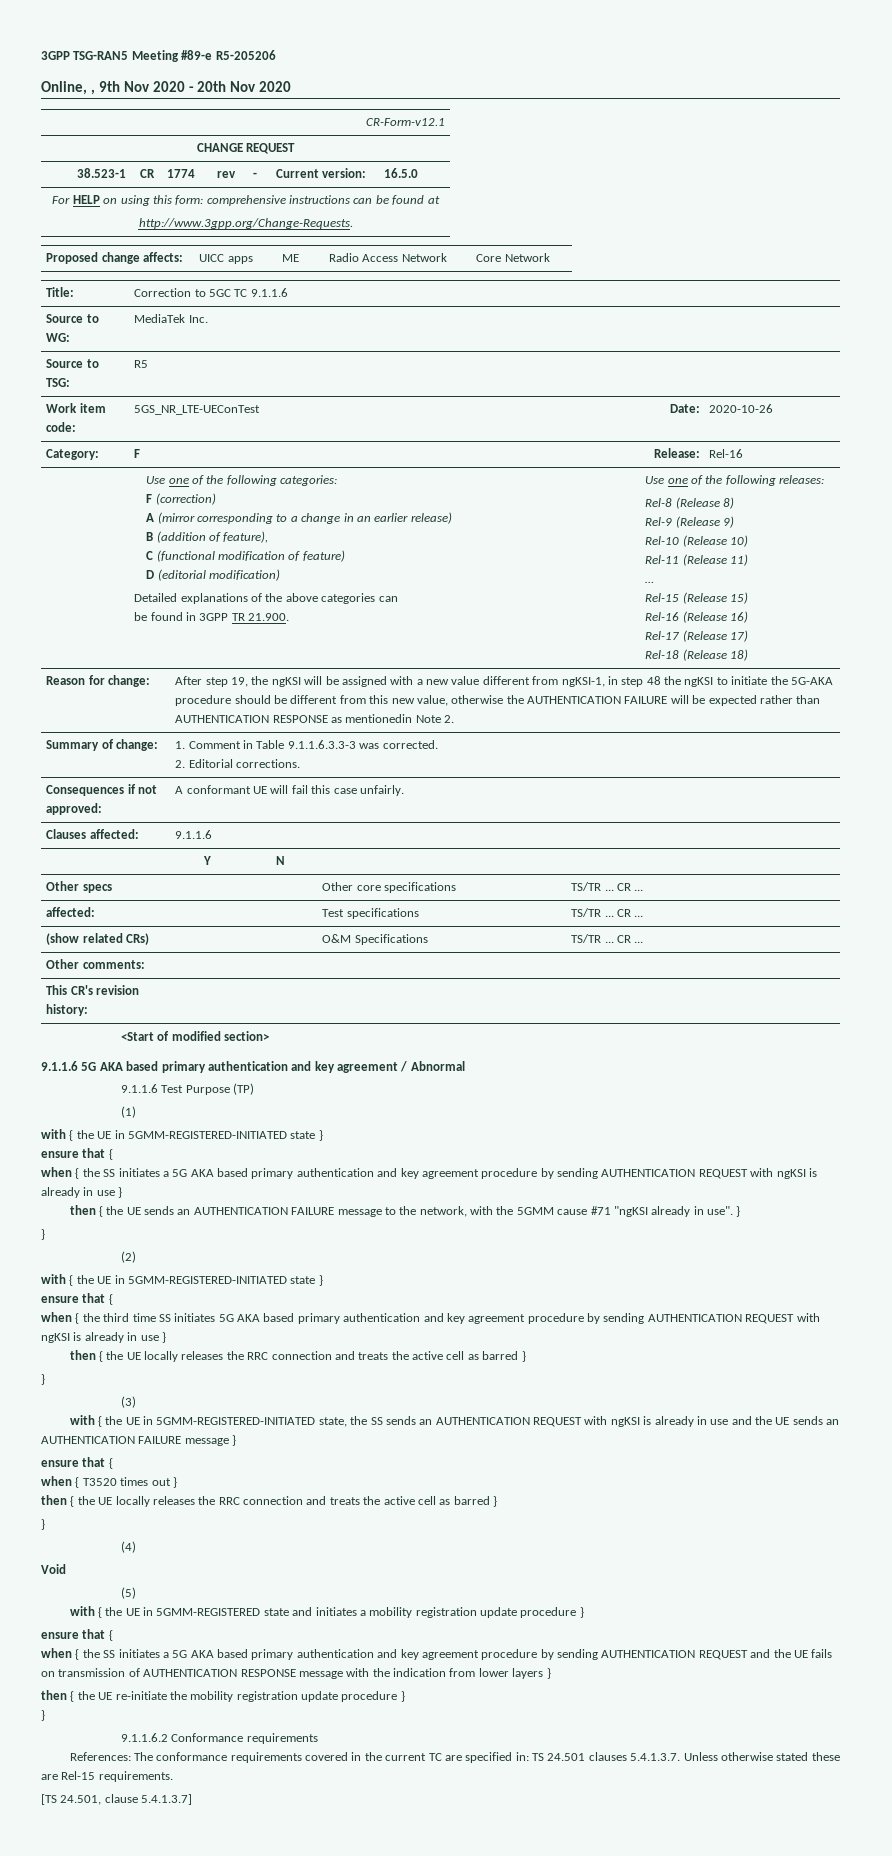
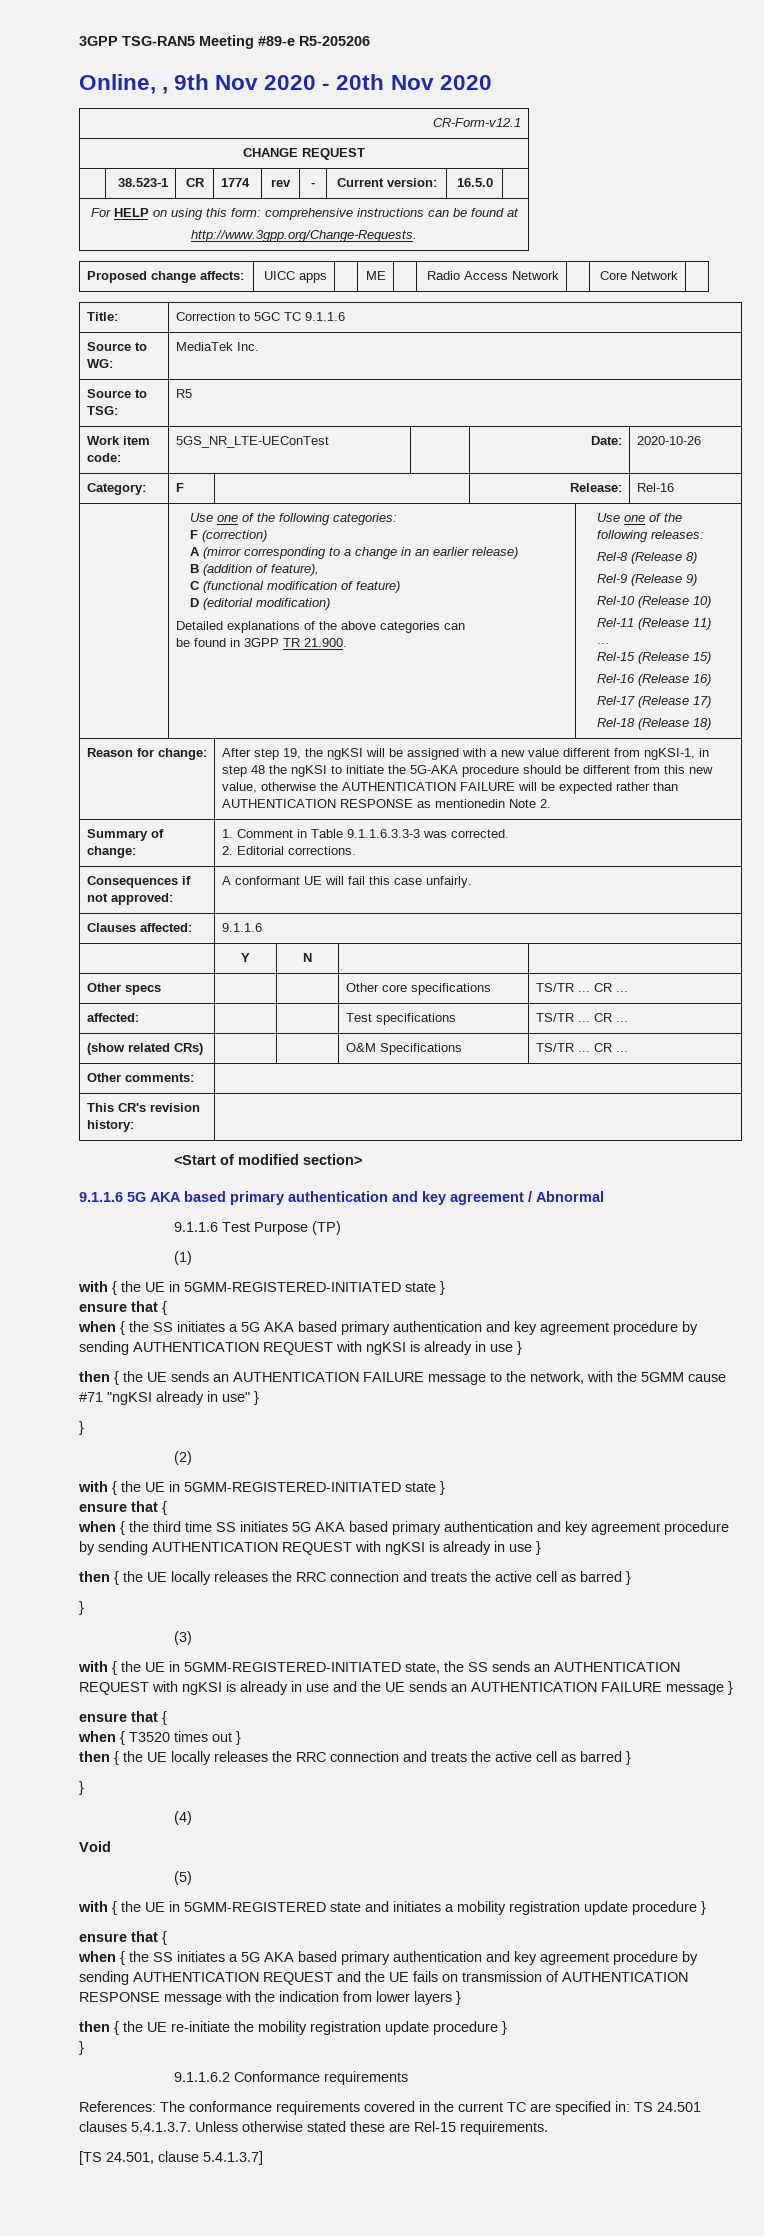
[707,1206,734,1215] use". -> [222,1392,250,1402] use"

